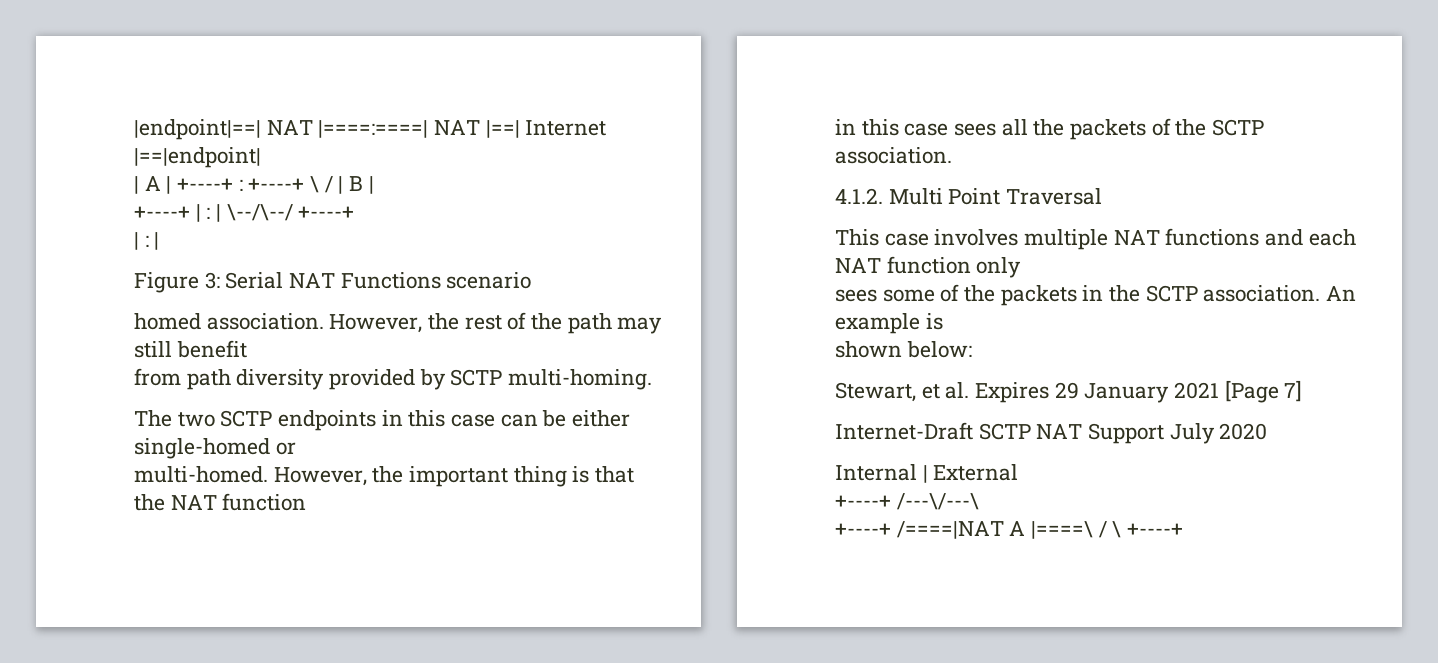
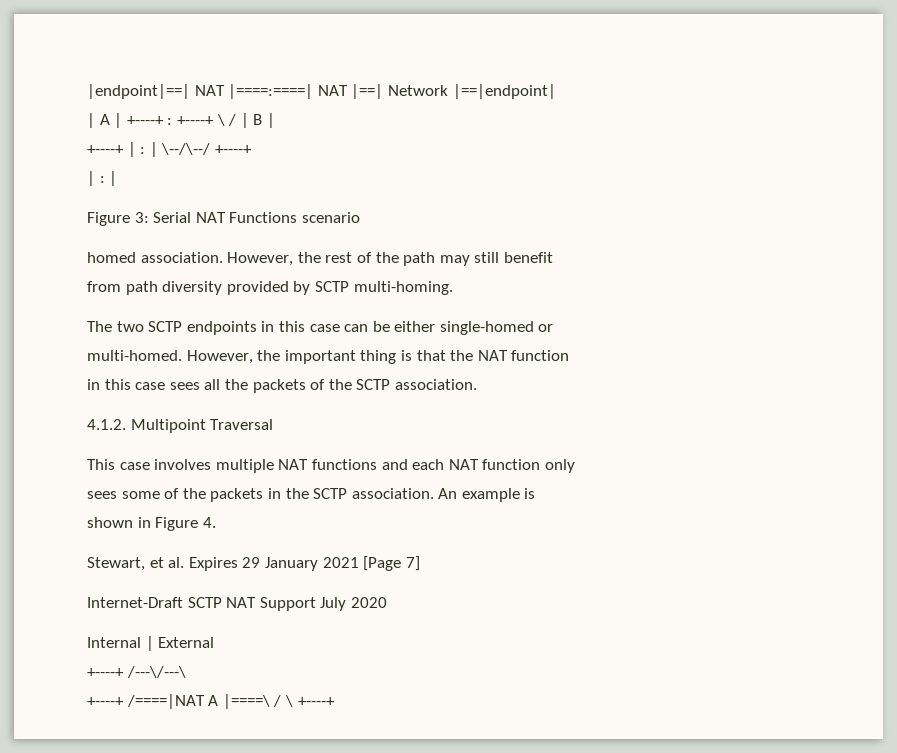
[525,120,607,136] Internet -> [387,85,448,96] Network
[888,188,1001,205] Multi Point -> [130,419,206,433] Multipoint
[906,341,972,358] below: -> [137,517,216,531] in Figure 4.

